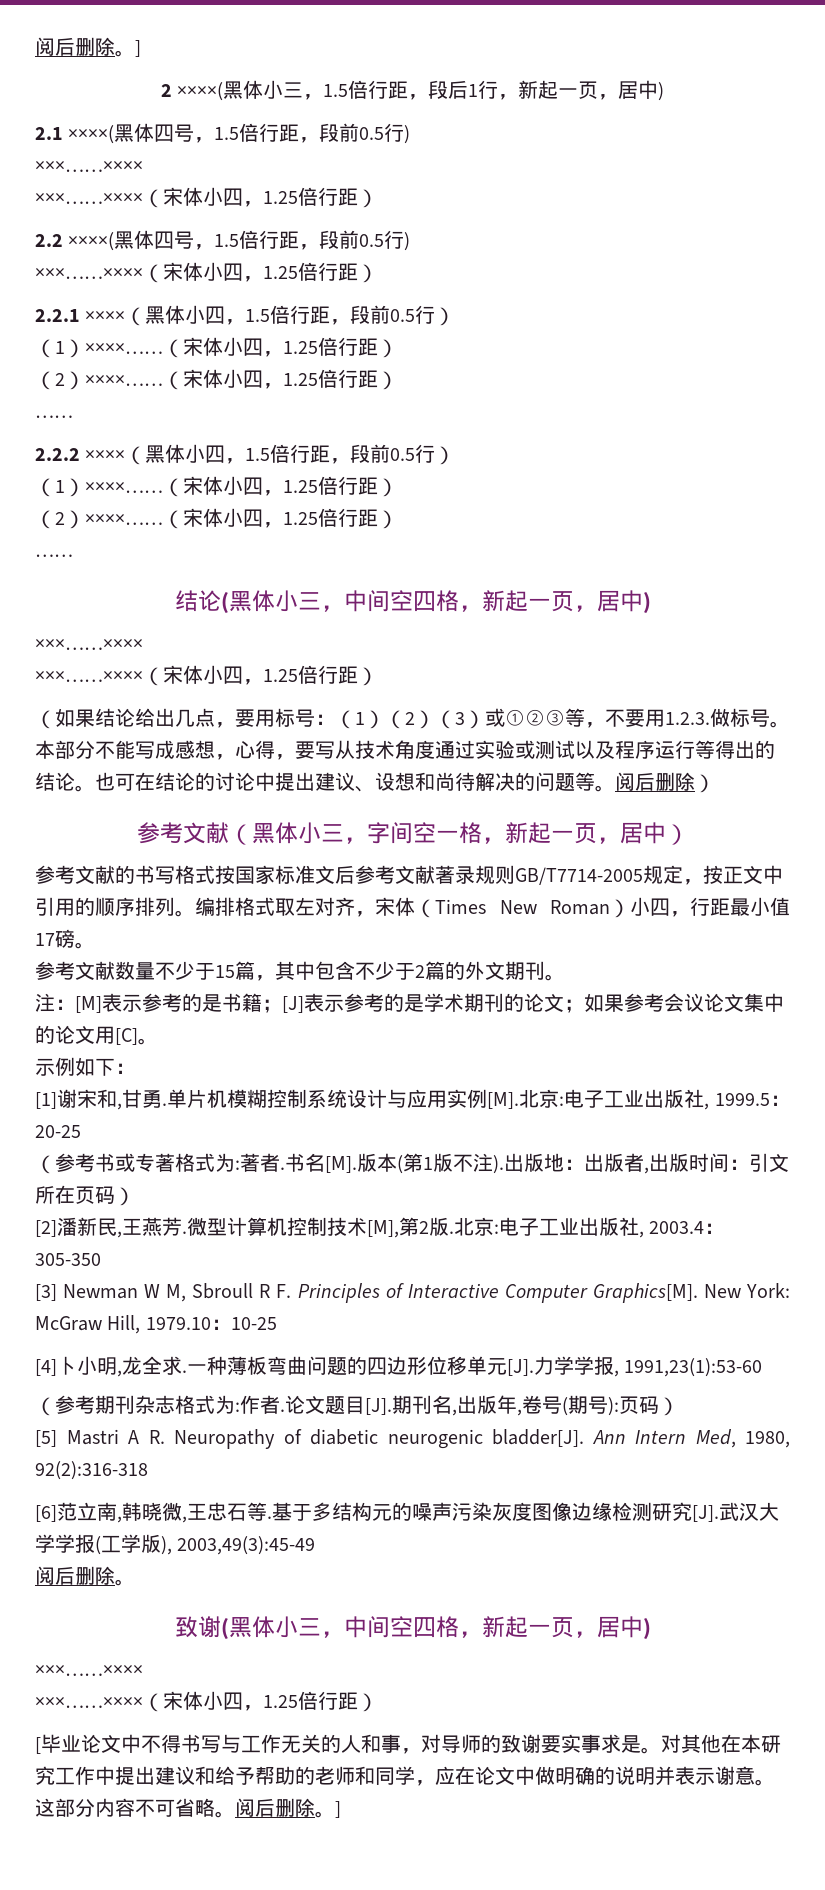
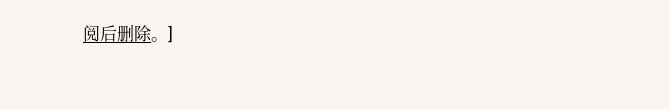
[35,37,141,57] [160,80,665,101] [35,123,411,144] [35,161,143,172] [35,187,378,208] [35,230,411,251] [35,262,378,283] [35,305,456,326] [35,337,398,358] [35,369,398,390] [35,415,73,418] [35,444,456,465] [35,476,398,497] [35,508,398,529] [35,554,73,557] [174,590,651,614] [35,639,143,650] [35,665,378,686] [35,708,790,729] [35,740,775,760] [35,772,715,793] [136,822,689,845] [35,865,783,885] [35,897,790,918] [35,929,95,949] [35,961,565,981] [35,993,784,1013] [35,1025,158,1045] [35,1057,135,1076] [35,1089,790,1110] [35,1125,81,1138] [35,1153,789,1174] [35,1185,135,1206] [35,1217,725,1238] [35,1253,101,1266] [35,1283,791,1303] [35,1315,277,1334] [35,1356,763,1377] [35,1395,679,1416] [35,1429,790,1449] [35,1461,148,1480] [35,1502,779,1523] [35,1534,316,1555] [35,1566,135,1586] [174,1616,651,1640] [35,1665,143,1676] [35,1691,378,1712] [35,1734,781,1754] [35,1766,775,1786] [35,1798,341,1818] 阅后删除。] // 2 ××××(黑体小三，1.5倍行距，段后1行，新起一页，居中) // 2.1 ××××(黑体四号，1.5倍行距，段前0.5行) // ×××……×××× // ×××……××××（宋体小四，1.25倍行距） // 2.2 ××××(黑体四号，1.5倍行距，段前0.5行) // ×××……××××（宋体小四，1.25倍行距） // 2.2.1 ××××（黑体小四，1.5倍行距，段前0.5行） // （1）××××……（宋体小四，1.25倍行距） // （2）××××……（宋体小四，1.25倍行距） // …… // 2.2.2 ××××（黑体小四，1.5倍行距，段前0.5行） // （1）××××……（宋体小四，1.25倍行距） // （2）××××……（宋体小四，1.25倍行距） // …… // 结论(黑体小三，中间空四格，新起一页，居中) // ×××……×××× // ×××……××××（宋体小四，1.25倍行距） // （如果结论给出几点，要用标号：（1）（2）（3）或①②③等，不要用1.2.3.做标号。本部分不能写成感想，心得，要写从技术角度通过实验或测试以及程序运行等得出的结论。也可在结论的讨论中提出建议、设想和尚待解决的问题等。阅后删除） // 参考文献（黑体小三，字间空一格，新起一页，居中） // 参考文献的书写格式按国家标准文后参考文献著录规则GB/T7714-2005规定，按正文中引用的顺序排列。编排格式取左对齐，宋体（Times New Roman）小四，行距最小值17磅。 // 参考文献数量不少于15篇，其中包含不少于2篇的外文期刊。 // 注：[M]表示参考的是书籍；[J]表示参考的是学术期刊的论文；如果参考会议论文集中的论文用[C]。 // 示例如下： // [1]谢宋和,甘勇.单片机模糊控制系统设计与应用实例[M].北京:电子工业出版社, 1999.5：20-25 // （参考书或专著格式为:著者.书名[M].版本(第1版不注).出版地：出版者,出版时间：引文所在页码） // [2]潘新民,王燕芳.微型计算机控制技术[M],第2版.北京:电子工业出版社, 2003.4：305-350 // [3] Newman W M, Sbroull R F. Principles of Interactive Computer Graphics[M]. New York: McGraw Hill, 1979.10：10-25 // [4]卜小明,龙全求.一种薄板弯曲问题的四边形位移单元[J].力学学报, 1991,23(1):53-60 // （参考期刊杂志格式为:作者.论文题目[J].期刊名,出版年,卷号(期号):页码） // [5] Mastri A R. Neuropathy of diabetic neurogenic bladder[J]. Ann Intern Med, 1980, 92(2):316-318 // [6]范立南,韩晓微,王忠石等.基于多结构元的噪声污染灰度图像边缘检测研究[J].武汉大学学报(工学版), 2003,49(3):45-49 // 阅后删除。 // 致谢(黑体小三，中间空四格，新起一页，居中) // ×××……×××× // ×××……××××（宋体小四，1.25倍行距） // [毕业论文中不得书写与工作无关的人和事，对导师的致谢要实事求是。对其他在本研究工作中提出建议和给予帮助的老师和同学，应在论文中做明确的说明并表示谢意。这部分内容不可省略。阅后删除。] -> [83,24,173,43] 阅后删除。]

